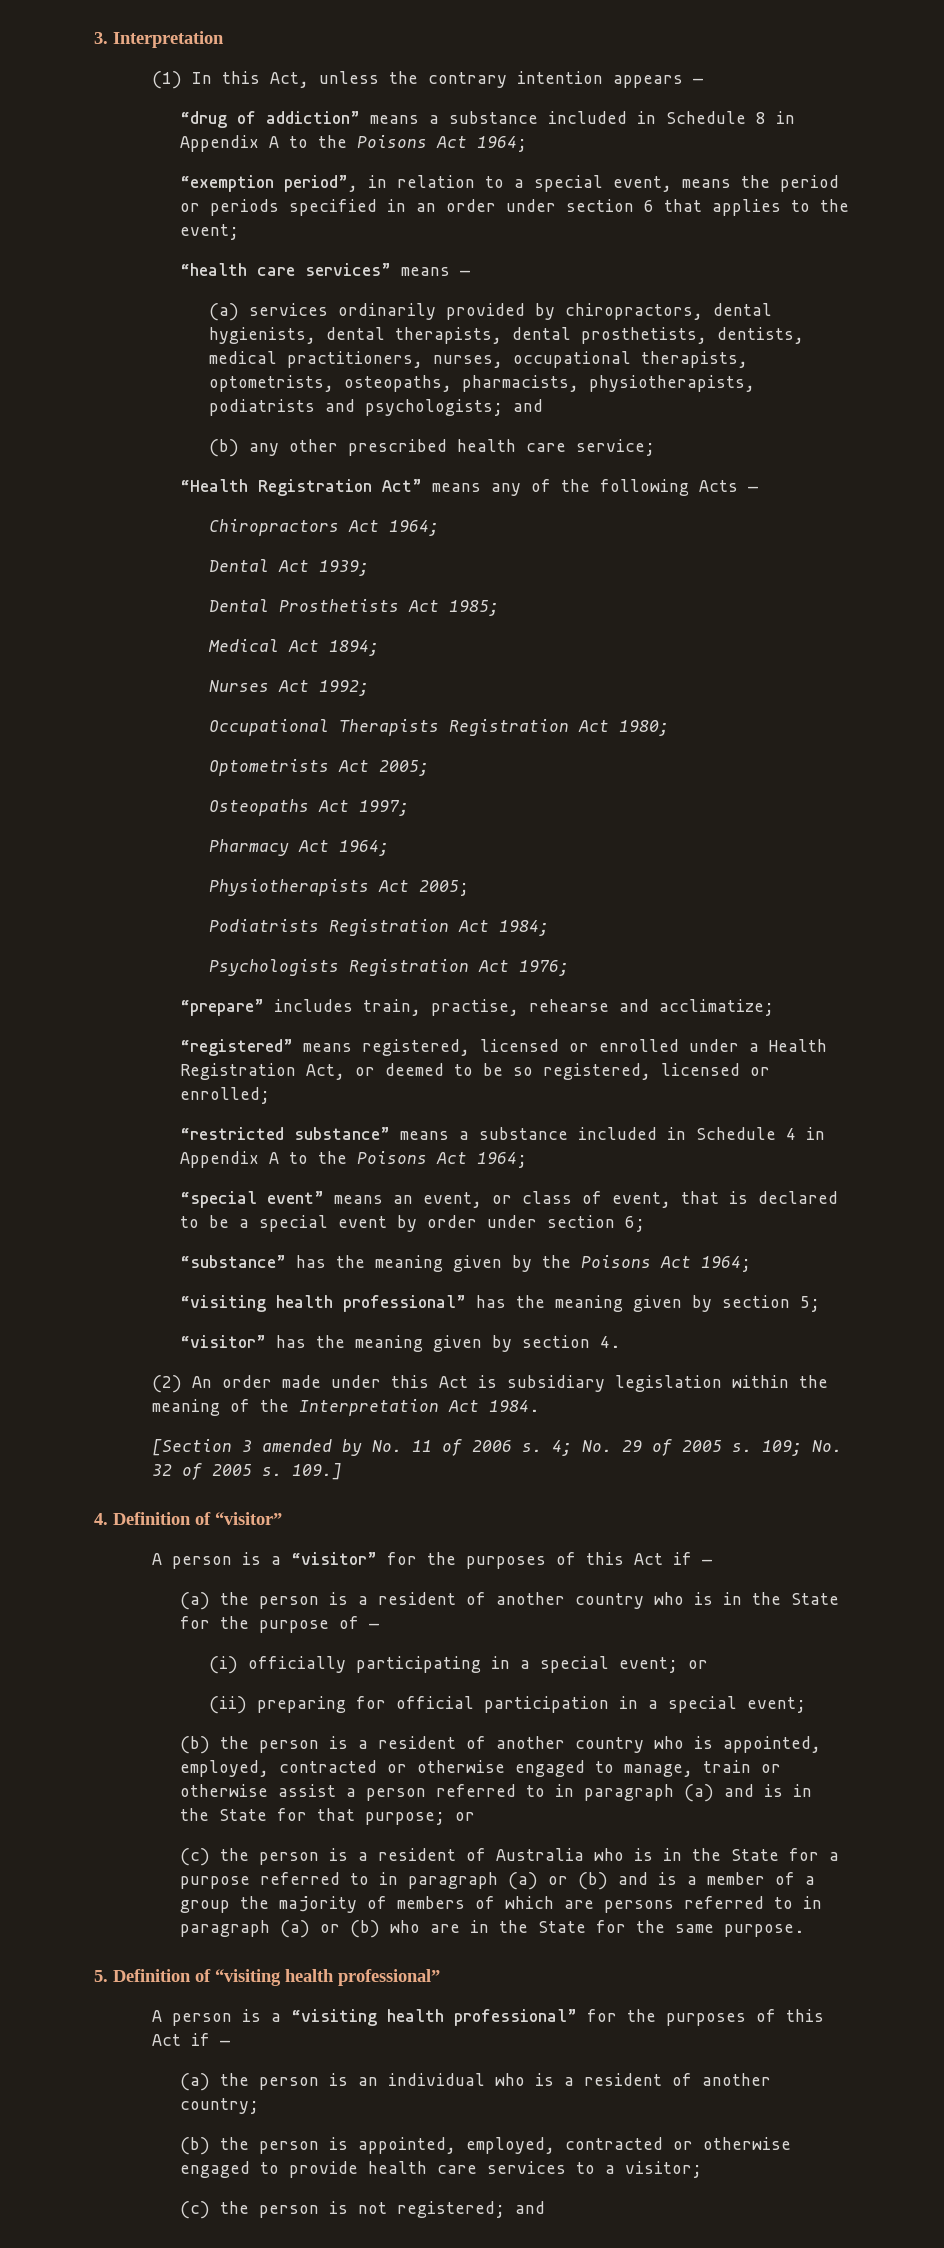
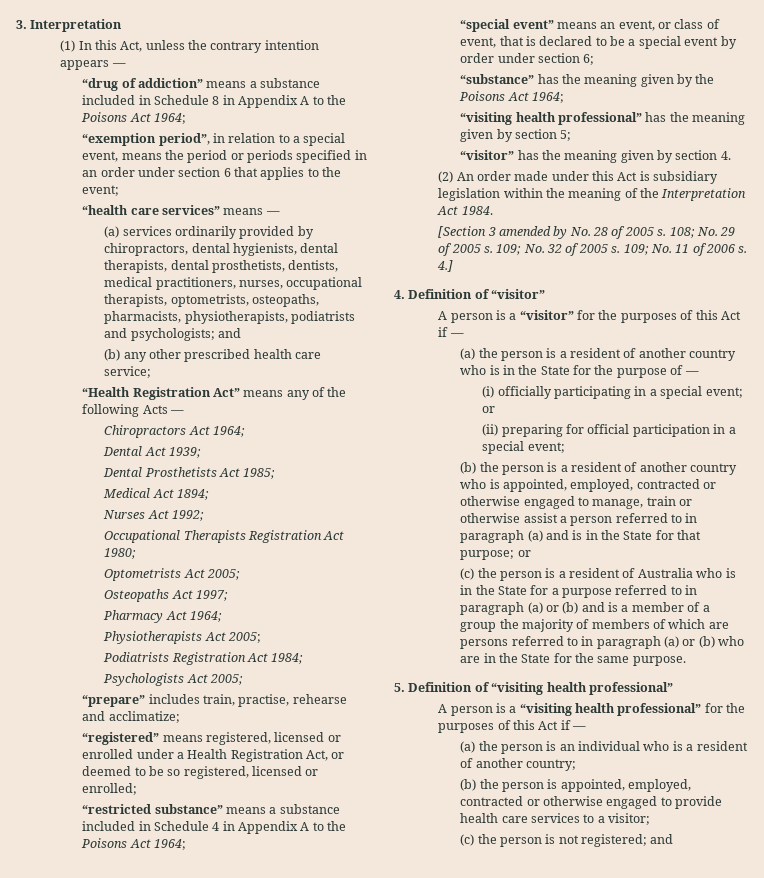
[349,959,570,976] Registration Act 1976; -> [186,674,244,685] Act 2005;
[411,1439,572,1456] 11 of 2006 s. 4; -> [593,226,695,239] 28 of 2005 s. 108;
[291,1463,342,1480] 109.] -> [623,243,748,256] [437,260,454,272] 109; No. 11 of 2006 s. 4.]

